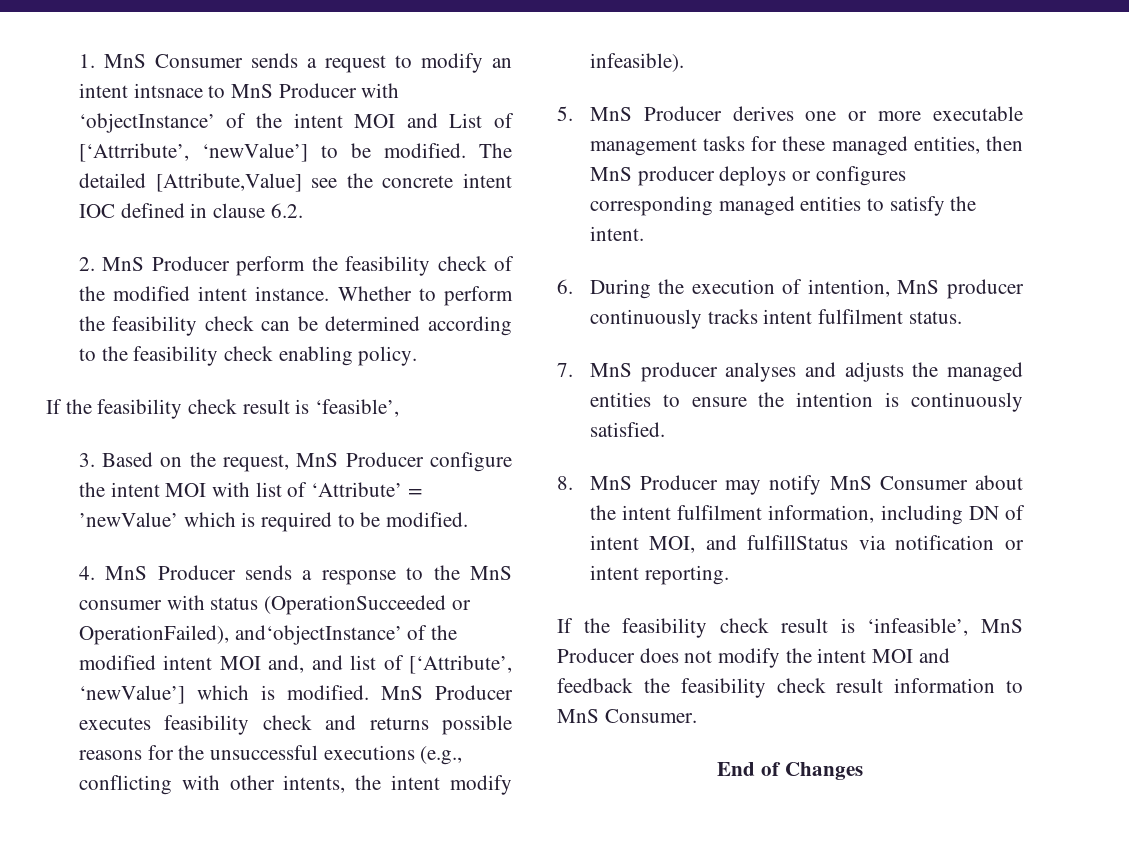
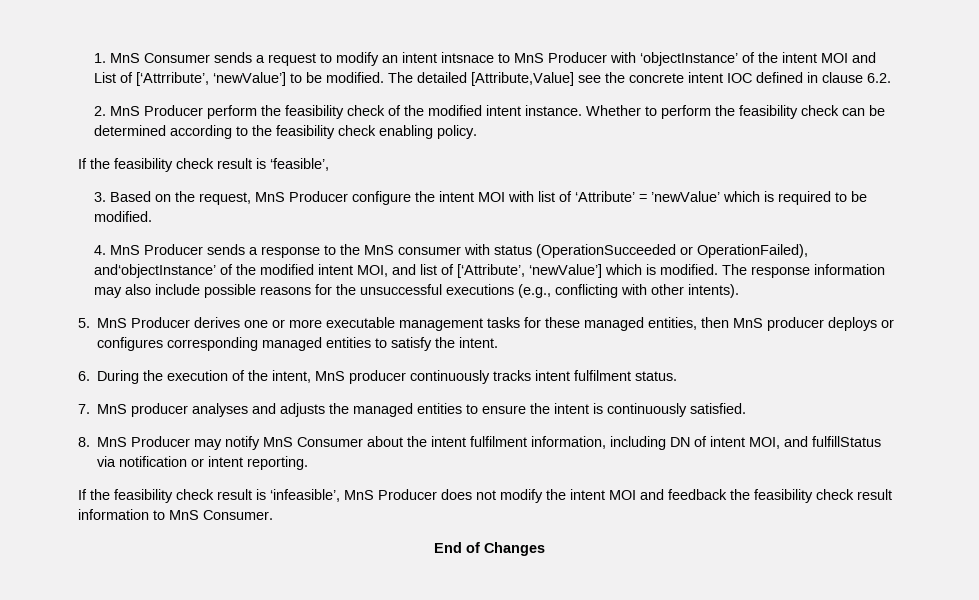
[219,655,305,673] MOI and, -> [357,265,389,277] MOI,
[380,685,513,700] [78,715,429,735] MnS Producer executes feasibility check and returns -> [722,264,886,278] [94,284,201,298] The response information may also include
[283,775,512,795] [589,53,684,72] intents, the intent modify infeasible). -> [688,284,740,298] intents).
[807,279,890,297] intention, -> [248,370,312,383] the intent,
[796,392,874,407] intention -> [554,403,590,414] intent

